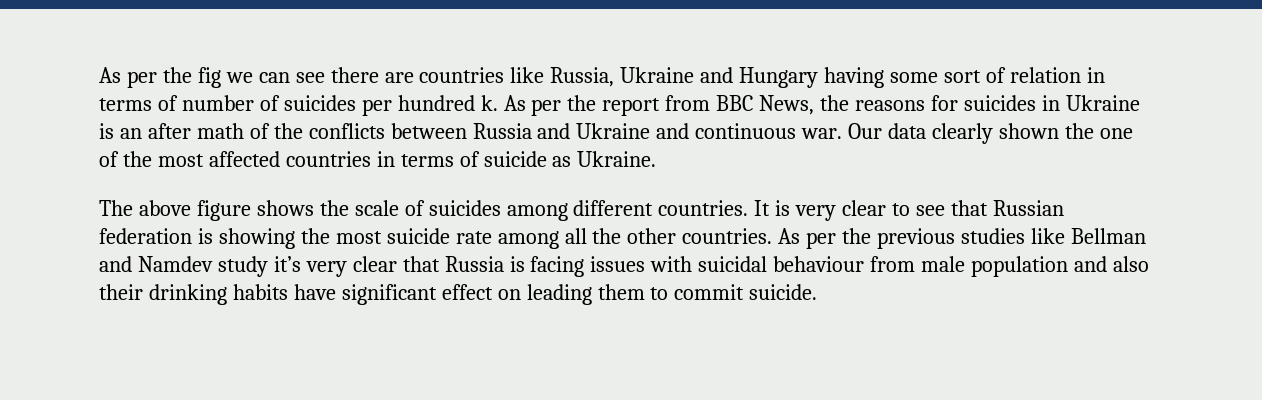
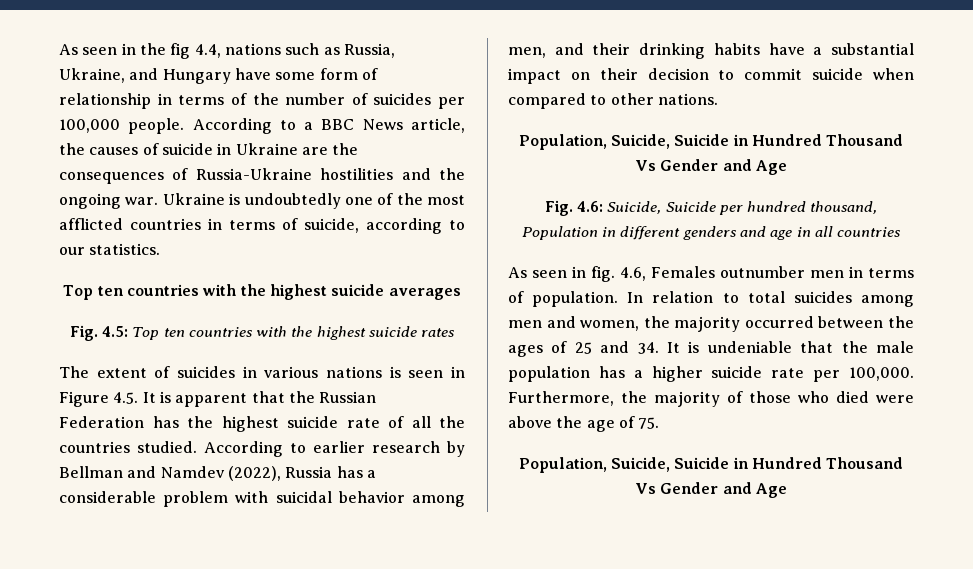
[99,67,1105,88] [99,95,178,111] As per the fig we can see there are countries like Russia, Ukraine and Hungary having some sort of relation in terms of -> [59,43,395,59] [59,68,378,84] [59,93,279,109] As seen in the fig 4.4, nations such as Russia, Ukraine, and Hungary have some form of relationship in terms of the
[397,95,1140,116] [99,123,1094,144] hundred k. As per the report from BBC News, the reasons for suicides in Ukraine is an after math of the conflicts between Russia and Ukraine and continuous war. Our data clearly shown the -> [59,118,465,134] [59,143,359,155] [59,168,466,184] [59,193,341,209] 100,000 people. According to a BBC News article, the causes of suicide in Ukraine are the consequences of Russia-Ukraine hostilities and the ongoing war. Ukraine is undoubtedly
[208,151,280,167] affected -> [59,218,123,230] afflicted
[483,151,657,167] [99,200,1064,221] [99,228,559,249] suicide as Ukraine. // The above figure shows the scale of suicides among different countries. It is very clear to see that Russian federation is showing the most suicide rate among -> [304,218,465,234] [59,243,161,255] [63,284,461,300] [69,325,456,341] [59,366,466,378] [59,391,377,407] [59,416,404,432] suicide, according to our statistics. // Top ten countries with the highest suicide averages // Fig. 4.5: Top ten countries with the highest suicide rates // The extent of suicides in various nations is seen in Figure 4.5. It is apparent that the Russian Federation has the highest suicide rate of
[627,228,1146,249] [99,256,1149,277] [99,284,818,305] other countries. As per the previous studies like Bellman and Namdev study it’s very clear that Russia is facing issues with suicidal behaviour from male population and also their drinking habits have significant effect on leading them to commit suicide. -> [59,441,465,457] [59,466,376,481] [59,491,465,507] [508,43,914,59] [508,68,914,84] [508,93,718,109] [518,134,904,150] [635,159,787,175] [544,200,878,216] [521,226,902,240] [508,266,914,282] [508,291,914,307] [508,316,914,332] [508,341,914,357] [508,366,914,382] [508,391,914,407] [508,416,660,432] [518,457,904,473] [635,482,787,498] countries studied. According to earlier research by Bellman and Namdev (2022), Russia has a considerable problem with suicidal behavior among men, and their drinking habits have a substantial impact on their decision to commit suicide when compared to other nations. // Population, Suicide, Suicide in Hundred Thousand Vs Gender and Age // Fig. 4.6: Suicide, Suicide per hundred thousand, Population in different genders and age in all countries // As seen in fig. 4.6, Females outnumber men in terms of population. In relation to total suicides among men and women, the majority occurred between the ages of 25 and 34. It is undeniable that the male population has a higher suicide rate per 100,000. Furthermore, the majority of those who died were above the age of 75. // Population, Suicide, Suicide in Hundred Thousand Vs Gender and Age

